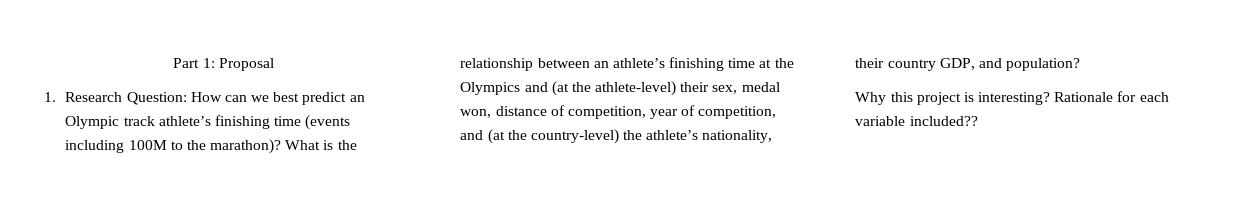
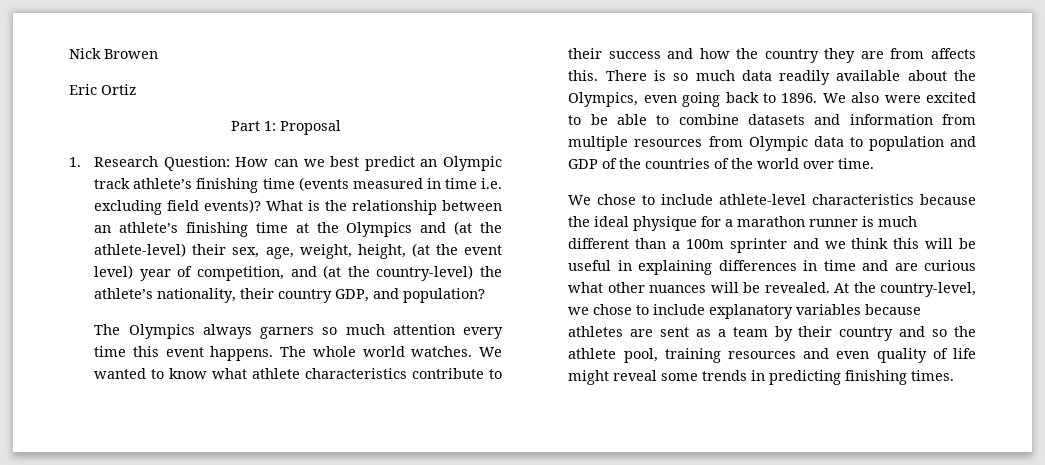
(173, 63) none -> [69,48,158,59] [69,84,136,95] Nick Browen // Eric Ortiz //
[65,139,282,154] including 100M to the marathon)? -> [352,178,502,189] [94,199,262,215] measured in time i.e. excluding field events)?
[741,82,780,92] [460,105,646,119] medal won, distance of competition, -> [265,243,502,259] [94,265,134,279] age, weight, height, (at the event level)
[855,91,1169,105] [855,116,978,126] Why this project is interesting? Rationale for each variable included?? -> [94,324,503,339] [94,346,502,361] [94,368,502,379] [568,48,976,63] [568,70,976,85] [568,92,976,107] [568,114,976,125] [568,136,976,151] [568,158,875,169] [568,194,976,205] [568,216,918,231] [568,238,976,253] [568,260,976,275] [568,282,976,297] [568,304,922,319] [568,326,976,341] [568,348,976,363] [568,370,955,385] The Olympics always garners so much attention every time this event happens. The whole world watches. We wanted to know what athlete characteristics contribute to their success and how the country they are from affects this. There is so much data readily available about the Olympics, even going back to 1896. We also were excited to be able to combine datasets and information from multiple resources from Olympic data to population and GDP of the countries of the world over time. // We chose to include athlete-level characteristics because the ideal physique for a marathon runner is much different than a 100m sprinter and we think this will be useful in explaining differences in time and are curious what other nuances will be revealed. At the country-level, we chose to include explanatory variables because athletes are sent as a team by their country and so the athlete pool, training resources and even quality of life might reveal some trends in predicting finishing times.

